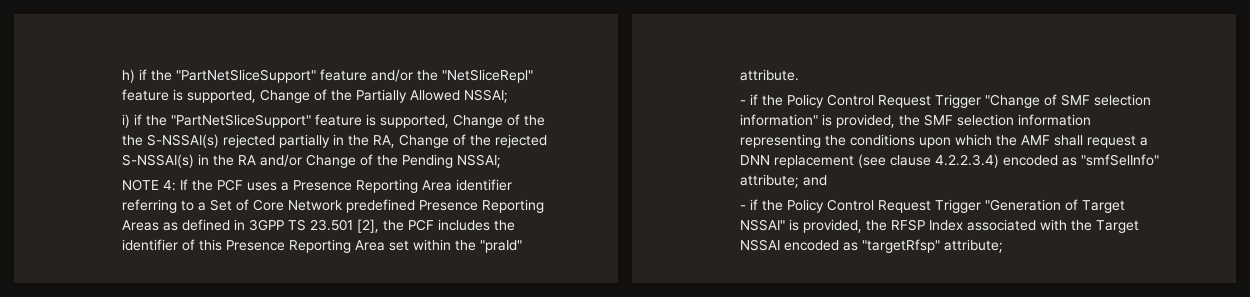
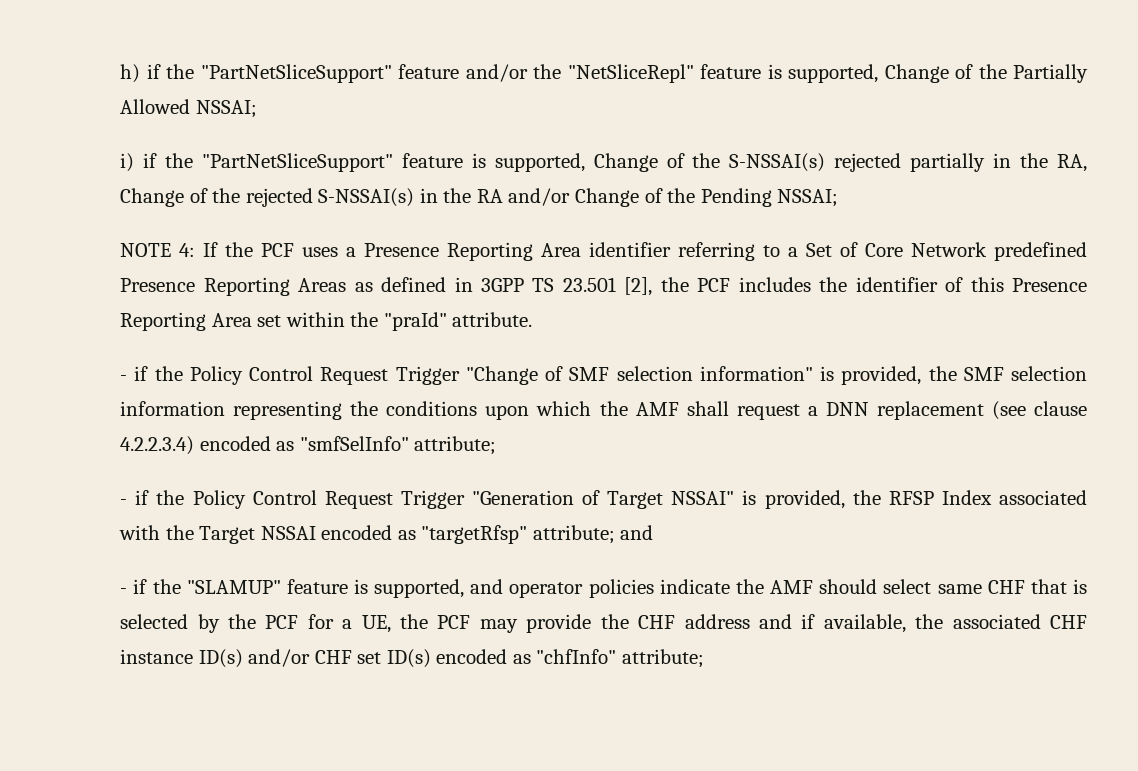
[121,135,143,146] the -> (721, 160) none
[802,175,827,186] and -> (497, 445) none
(1003, 246) none -> [620,525,654,540] [120,579,1088,598] [120,614,1087,633] [120,649,705,668] and // - if the "SLAMUP" feature is supported, and operator policies indicate the AMF should select same CHF that is selected by the PCF for a UE, the PCF may provide the CHF address and if available, the associated CHF instance ID(s) and/or CHF set ID(s) encoded as "chfInfo" attribute;

